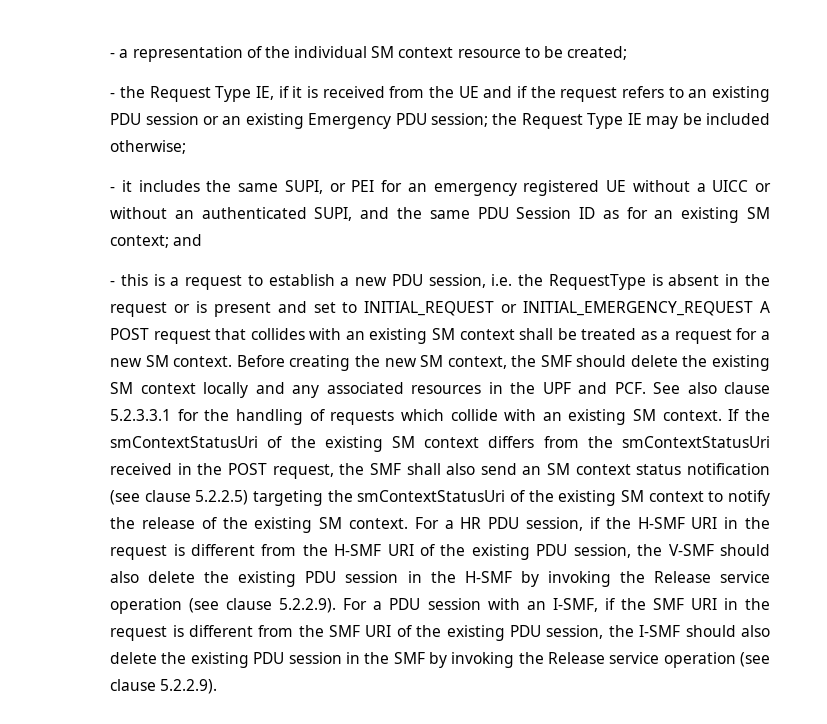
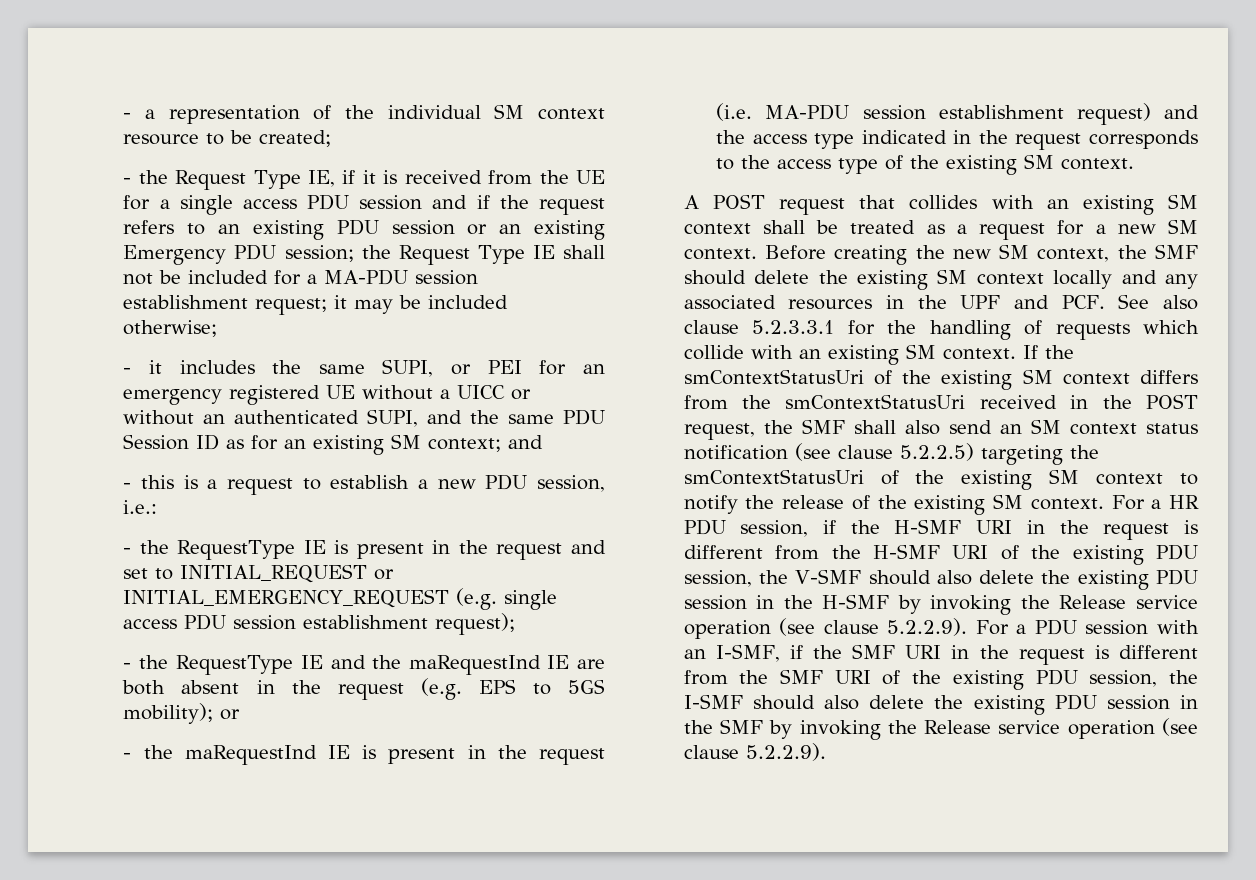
(479, 92) none -> [123,194,423,215] for a single access PDU session
(642, 119) none -> [563,245,606,259] [123,269,479,285] [123,295,348,315] shall not be included for a MA-PDU session establishment request; it
[491,274,771,290] [110,301,271,317] i.e. the RequestType is absent in the request or is present -> [123,500,158,514] [123,540,563,560] i.e.: // - the RequestType IE is present in the request
(754, 308) none -> [456,588,558,610] [123,613,516,635] [123,655,606,675] [122,678,606,700] [123,703,241,724] [123,745,606,765] [716,103,1199,125] [716,130,1198,150] [716,154,1135,175] (e.g. single access PDU session establishment request); // - the RequestType IE and the maRequestInd IE are both absent in the request (e.g. EPS to 5GS mobility); or // - the maRequestInd IE is present in the request (i.e. MA-PDU session establishment request) and the access type indicated in the request corresponds to the access type of the existing SM context. //

